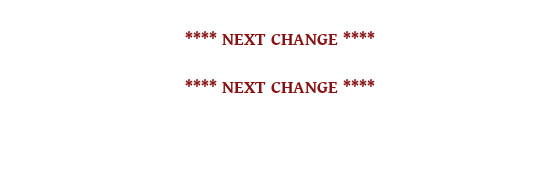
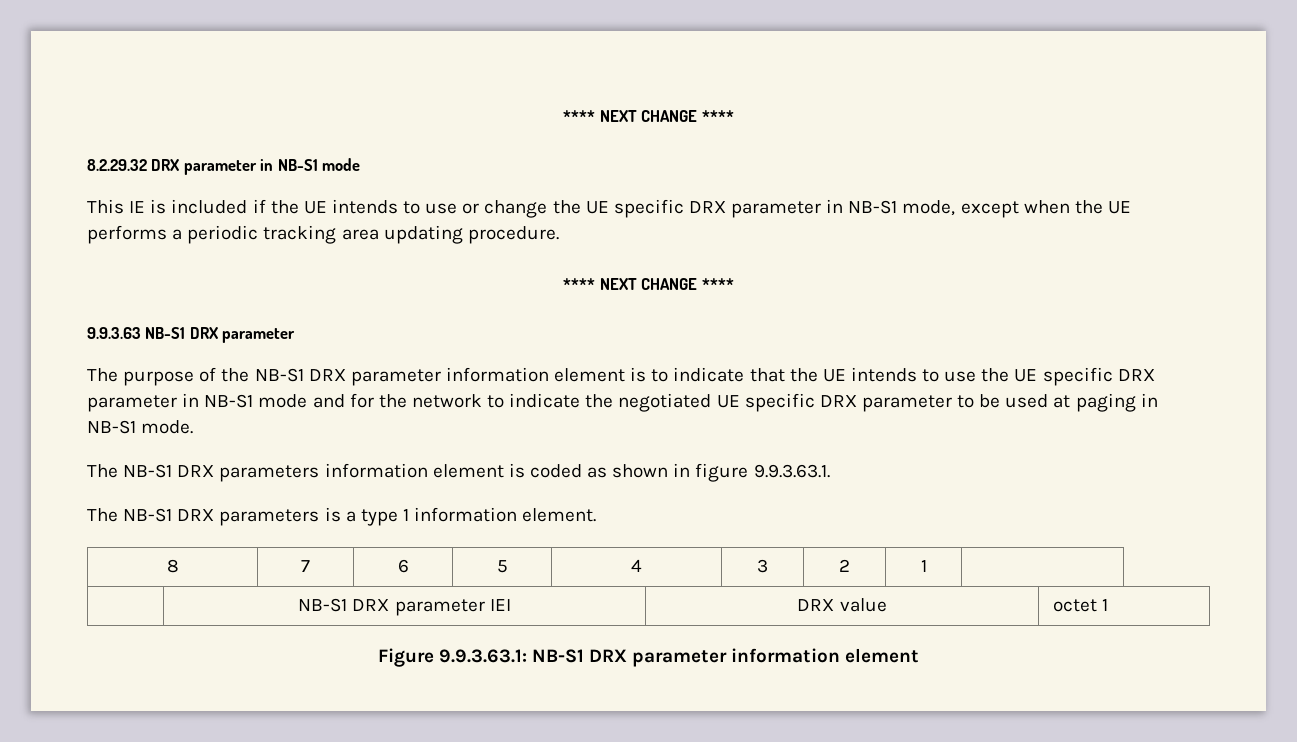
[184,31,375,45] [184,79,375,93] **** NEXT CHANGE **** // **** NEXT CHANGE **** -> [563,110,734,122] [87,158,361,175] [87,199,1131,218] [87,225,559,244] [563,278,734,290] [87,327,296,343] [87,367,1155,386] [87,393,1158,412] [87,420,194,434] [87,463,830,482] [87,507,597,526] [166,559,179,573] [301,560,310,572] [397,559,409,573] [496,560,508,573] [631,559,642,572] [757,559,768,573] [839,559,850,572] [920,560,927,572] [298,598,511,616] [797,598,887,612] [1053,599,1109,612] [377,648,920,667] **** NEXT CHANGE **** // 8.2.29.32 DRX parameter in NB-S1 mode // This IE is included if the UE intends to use or change the UE specific DRX parameter in NB-S1 mode, except when the UE performs a periodic tracking area updating procedure. // **** NEXT CHANGE **** // 9.9.3.63 NB-S1 DRX parameter // The purpose of the NB-S1 DRX parameter information element is to indicate that the UE intends to use the UE specific DRX parameter in NB-S1 mode and for the network to indicate the negotiated UE specific DRX parameter to be used at paging in NB-S1 mode. // The NB-S1 DRX parameters information element is coded as shown in figure 9.9.3.63.1. // The NB-S1 DRX parameters is a type 1 information element. // 8 | 7 | 6 | 5 | 4 | 3 | 2 | 1 | // | NB-S1 DRX parameter IEI | DRX value | octet 1 // Figure 9.9.3.63.1: NB-S1 DRX parameter information element

